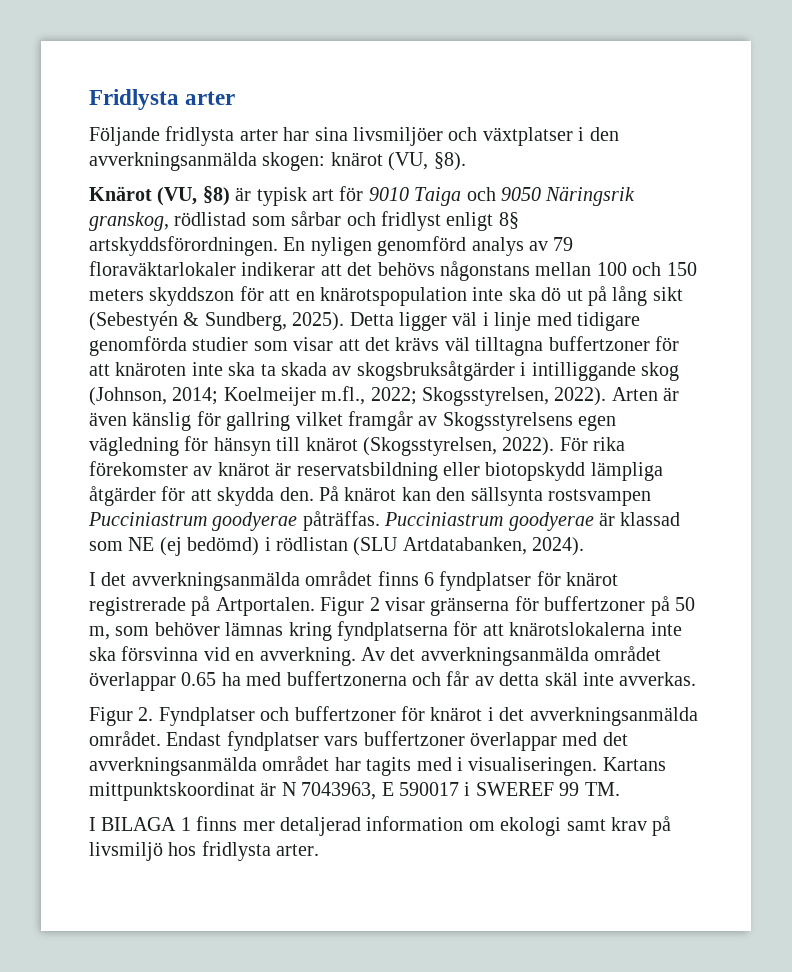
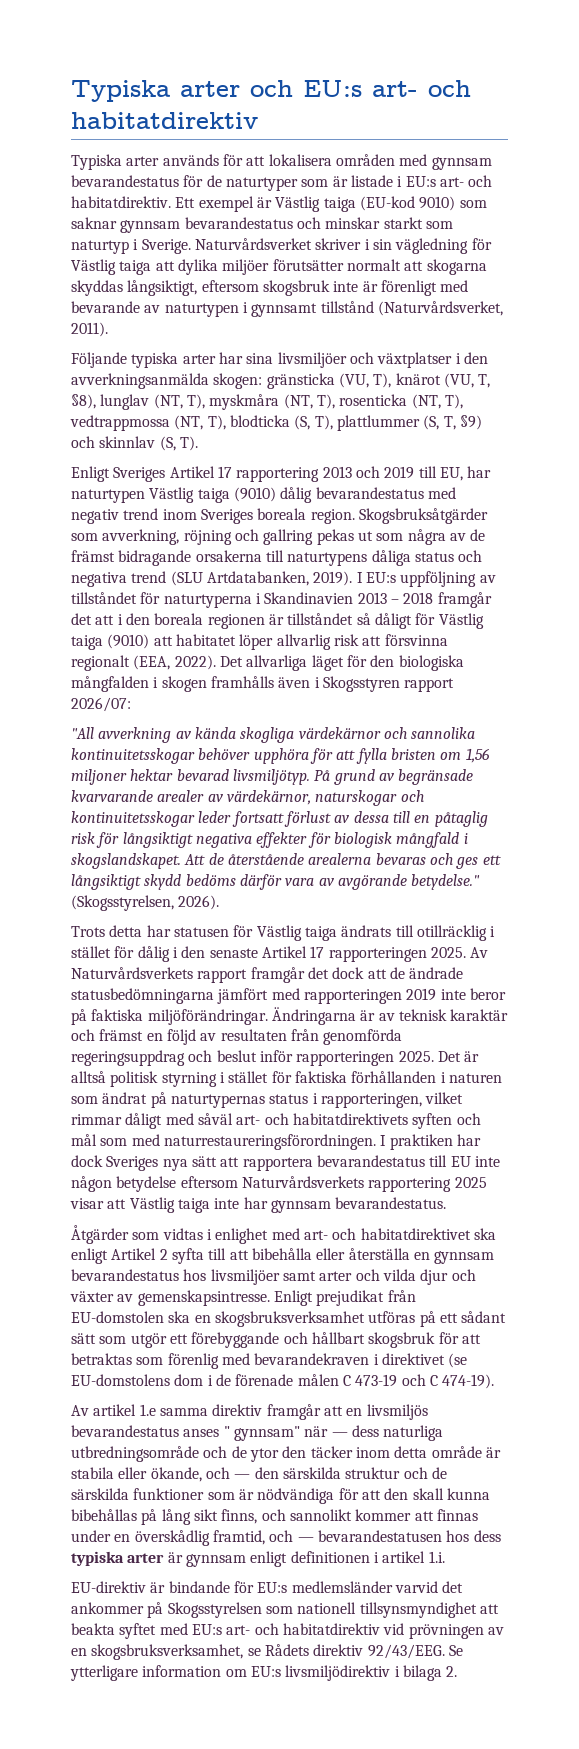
[89,89,236,110] Fridlysta arter -> [71,80,471,102] [71,112,258,129] [71,154,492,170] [71,175,493,191] [71,196,487,212] [71,217,453,233] [71,238,492,254] [71,259,487,275] [71,280,469,296] [71,301,503,317] [71,322,108,337] Typiska arter och EU:s art- och habitatdirektiv // Typiska arter används för att lokalisera områden med gynnsam bevarandestatus för de naturtyper som är listade i EU:s art- och habitatdirektiv. Ett exempel är Västlig taiga (EU-kod 9010) som saknar gynnsam bevarandestatus och minskar starkt som naturtyp i Sverige. Naturvårdsverket skriver i sin vägledning för Västlig taiga att dylika miljöer förutsätter normalt att skogarna skyddas långsiktigt, eftersom skogsbruk inte är förenligt med bevarande av naturtypen i gynnsamt tillstånd (Naturvårdsverket, 2011).
[165,126,235,146] fridlysta -> [131,352,179,368] typiska
[330,152,466,171] [89,186,636,206] [89,211,519,231] [89,236,574,256] [89,261,697,281] [89,286,683,306] [89,311,640,331] [89,336,679,356] [89,361,679,381] [89,386,680,406] [89,411,617,431] [89,436,626,456] [89,461,663,481] [89,486,651,506] [88,511,681,531] [89,537,585,556] [89,571,619,591] [89,596,695,616] [89,621,682,641] [89,646,662,666] [89,671,697,691] [89,706,698,726] [89,731,628,751] [89,756,666,776] [89,782,620,801] [89,816,672,836] [89,841,320,861] knärot (VU, §8). // Knärot (VU, §8) är typisk art för 9010 Taiga och 9050 Näringsrik granskog, rödlistad som sårbar och fridlyst enligt 8§ artskyddsförordningen. En nyligen genomförd analys av 79 floraväktarlokaler indikerar att det behövs någonstans mellan 100 och 150 meters skyddszon för att en knärotspopulation inte ska dö ut på lång sikt (Sebestyén & Sundberg, 2025). Detta ligger väl i linje med tidigare genomförda studier som visar att det krävs väl tilltagna buffertzoner för att knäroten inte ska ta skada av skogsbruksåtgärder i intilliggande skog (Johnson, 2014; Koelmeijer m.fl., 2022; Skogsstyrelsen, 2022). Arten är även känslig för gallring vilket framgår av Skogsstyrelsens egen vägledning för hänsyn till knärot (Skogsstyrelsen, 2022). För rika förekomster av knärot är reservatsbildning eller biotopskydd lämpliga åtgärder för att skydda den. På knärot kan den sällsynta rostsvampen Pucciniastrum goodyerae påträffas. Pucciniastrum goodyerae är klassad som NE (ej bedömd) i rödlistan (SLU Artdatabanken, 2024). // I det avverkningsanmälda området finns 6 fyndplatser för knärot registrerade på Artportalen. Figur 2 visar gränserna för buffertzoner på 50 m, som behöver lämnas kring fyndplatserna för att knärotslokalerna inte ska försvinna vid en avverkning. Av det avverkningsanmälda området överlappar 0.65 ha med buffertzonerna och får av detta skäl inte avverkas. // Figur 2. Fyndplatser och buffertzoner för knärot i det avverkningsanmälda området. Endast fyndplatser vars buffertzoner överlappar med det avverkningsanmälda området har tagits med i visualiseringen. Kartans mittpunktskoordinat är N 7043963, E 590017 i SWEREF 99 TM. // I BILAGA 1 finns mer detaljerad information om ekologi samt krav på livsmiljö hos fridlysta arter. -> [266,373,491,389] [71,394,463,410] [70,415,482,431] [71,436,198,451] [71,466,492,482] [71,487,456,503] [71,508,488,524] [71,529,486,545] [71,550,483,566] [71,571,496,587] [71,592,492,608] [71,613,484,629] [71,634,448,650] [71,655,464,671] [71,676,455,692] [71,697,131,712] [71,727,476,743] [71,748,490,764] [71,769,474,785] [71,790,424,806] [71,811,488,827] [71,832,468,848] [71,853,501,869] [71,874,481,890] [71,895,220,911] [71,925,496,941] [71,946,489,962] [71,967,464,983] [71,988,506,1004] [71,1007,509,1025] [71,1029,403,1045] [71,1050,480,1066] [71,1071,502,1087] [71,1092,464,1108] [71,1113,481,1129] [71,1134,481,1150] [71,1155,500,1171] [71,1176,487,1192] [70,1197,447,1213] [71,1225,496,1244] [71,1248,495,1264] [71,1269,476,1285] [70,1290,416,1306] [71,1311,507,1327] [71,1332,481,1348] [71,1353,468,1369] [71,1374,495,1389] [71,1404,428,1420] [71,1425,444,1441] [71,1446,501,1462] [71,1467,447,1482] [71,1488,490,1504] [71,1509,478,1525] [71,1530,501,1546] [71,1551,445,1567] [71,1581,464,1593] [71,1602,499,1618] [71,1623,504,1639] [71,1644,463,1660] [70,1665,458,1681] gränsticka (VU, T), knärot (VU, T, §8), lunglav (NT, T), myskmåra (NT, T), rosenticka (NT, T), vedtrappmossa (NT, T), blodticka (S, T), plattlummer (S, T, §9) och skinnlav (S, T). // Enligt Sveriges Artikel 17 rapportering 2013 och 2019 till EU, har naturtypen Västlig taiga (9010) dålig bevarandestatus med negativ trend inom Sveriges boreala region. Skogsbruksåtgärder som avverkning, röjning och gallring pekas ut som några av de främst bidragande orsakerna till naturtypens dåliga status och negativa trend (SLU Artdatabanken, 2019). I EU:s uppföljning av tillståndet för naturtyperna i Skandinavien 2013 – 2018 framgår det att i den boreala regionen är tillståndet så dåligt för Västlig taiga (9010) att habitatet löper allvarlig risk att försvinna regionalt (EEA, 2022). Det allvarliga läget för den biologiska mångfalden i skogen framhålls även i Skogsstyren rapport 2026/07: // "All avverkning av kända skogliga värdekärnor och sannolika kontinuitetsskogar behöver upphöra för att fylla bristen om 1,56 miljoner hektar bevarad livsmiljötyp. På grund av begränsade kvarvarande arealer av värdekärnor, naturskogar och kontinuitetsskogar leder fortsatt förlust av dessa till en påtaglig risk för långsiktigt negativa effekter för biologisk mångfald i skogslandskapet. Att de återstående arealerna bevaras och ges ett långsiktigt skydd bedöms därför vara av avgörande betydelse." (Skogsstyrelsen, 2026). // Trots detta har statusen för Västlig taiga ändrats till otillräcklig i stället för dålig i den senaste Artikel 17 rapporteringen 2025. Av Naturvårdsverkets rapport framgår det dock att de ändrade statusbedömningarna jämfört med rapporteringen 2019 inte beror på faktiska miljöförändringar. Ändringarna är av teknisk karaktär och främst en följd av resultaten från genomförda regeringsuppdrag och beslut inför rapporteringen 2025. Det är alltså politisk styrning i stället för faktiska förhållanden i naturen som ändrat på naturtypernas status i rapporteringen, vilket rimmar dåligt med såväl art- och habitatdirektivets syften och mål som med naturrestaureringsförordningen. I praktiken har dock Sveriges nya sätt att rapportera bevarandestatus till EU inte någon betydelse eftersom Naturvårdsverkets rapportering 2025 visar att Västlig taiga inte har gynnsam bevarandestatus. // Åtgärder som vidtas i enlighet med art- och habitatdirektivet ska enligt Artikel 2 syfta till att bibehålla eller återställa en gynnsam bevarandestatus hos livsmiljöer samt arter och vilda djur och växter av gemenskapsintresse. Enligt prejudikat från EU-domstolen ska en skogsbruksverksamhet utföras på ett sådant sätt som utgör ett förebyggande och hållbart skogsbruk för att betraktas som förenlig med bevarandekraven i direktivet (se EU-domstolens dom i de förenade målen C 473-19 och C 474-19). // Av artikel 1.e samma direktiv framgår att en livsmiljös bevarandestatus anses " gynnsam" när — dess naturliga utbredningsområde och de ytor den täcker inom detta område är stabila eller ökande, och — den särskilda struktur och de särskilda funktioner som är nödvändiga för att den skall kunna bibehållas på lång sikt finns, och sannolikt kommer att finnas under en överskådlig framtid, och — bevarandestatusen hos dess typiska arter är gynnsam enligt definitionen i artikel 1.i. // EU-direktiv är bindande för EU:s medlemsländer varvid det ankommer på Skogsstyrelsen som nationell tillsynsmyndighet att beakta syftet med EU:s art- och habitatdirektiv vid prövningen av en skogsbruksverksamhet, se Rådets direktiv 92/43/EEG. Se ytterligare information om EU:s livsmiljödirektiv i bilaga 2.

